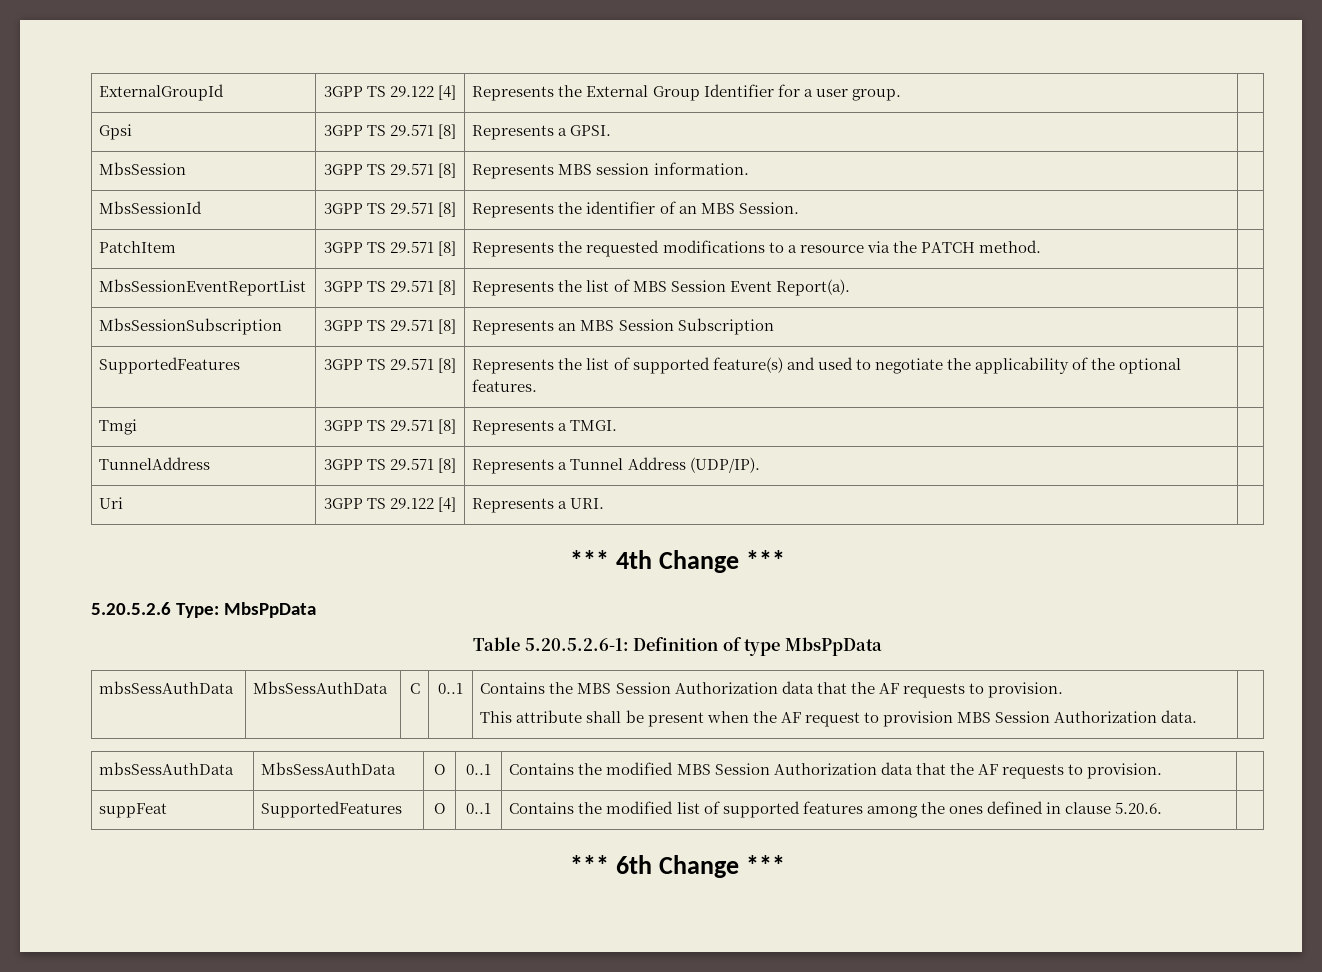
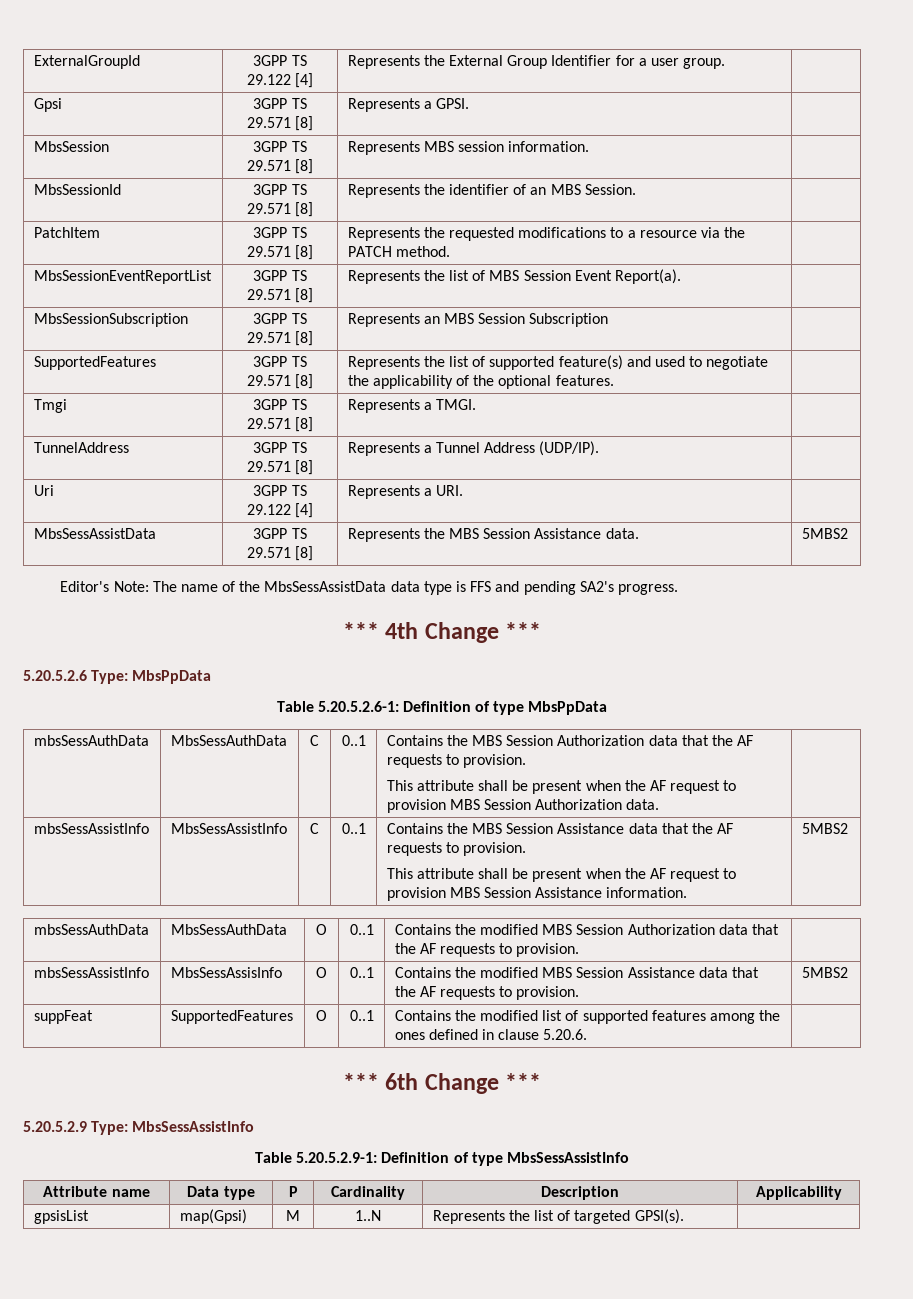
(605, 503) none -> [33,528,156,539] [253,528,307,539] [246,546,314,561] [347,528,639,542] [801,528,848,539] [60,581,678,595] // MbsSessAssistData | 3GPP TS 29.571 [8] | Represents the MBS Session Assistance data. | 5MBS2 // Editor's Note: The name of the MbsSessAssistData data type is FFS and pending SA2's progress.
(1198, 716) none -> [33,823,149,834] [170,823,287,834] [310,823,319,834] [341,823,366,834] [386,823,734,834] [386,842,527,856] [386,868,737,882] [386,887,688,901] [801,823,848,834] // mbsSessAssistInfo | MbsSessAssistInfo | C | 0..1 | Contains the MBS Session Assistance data that the AF requests to provision. // This attribute shall be present when the AF request to provision MBS Session Assistance information. | 5MBS2
(1162, 771) none -> [33,967,149,978] [170,967,282,978] [316,967,327,978] [349,967,374,978] [394,967,759,978] [394,986,580,1000] [801,967,848,978] // mbsSessAssistInfo | MbsSessAssisInfo | O | 0..1 | Contains the modified MBS Session Assistance data that the AF requests to provision. | 5MBS2
(786, 864) none -> [23,1121,255,1135] [255,1152,629,1166] [43,1186,150,1197] [187,1186,255,1200] [288,1186,298,1197] [331,1186,405,1200] [541,1186,619,1200] [755,1186,842,1200] [33,1210,89,1224] [179,1209,247,1224] [286,1210,300,1221] [355,1210,381,1221] [432,1209,684,1224] // 5.20.5.2.9 Type: MbsSessAssistInfo // Table 5.20.5.2.9-1: Definition of type MbsSessAssistInfo // Attribute name | Data type | P | Cardinality | Description | Applicability // gpsisList | map(Gpsi) | M | 1..N | Represents the list of targeted GPSI(s). |

